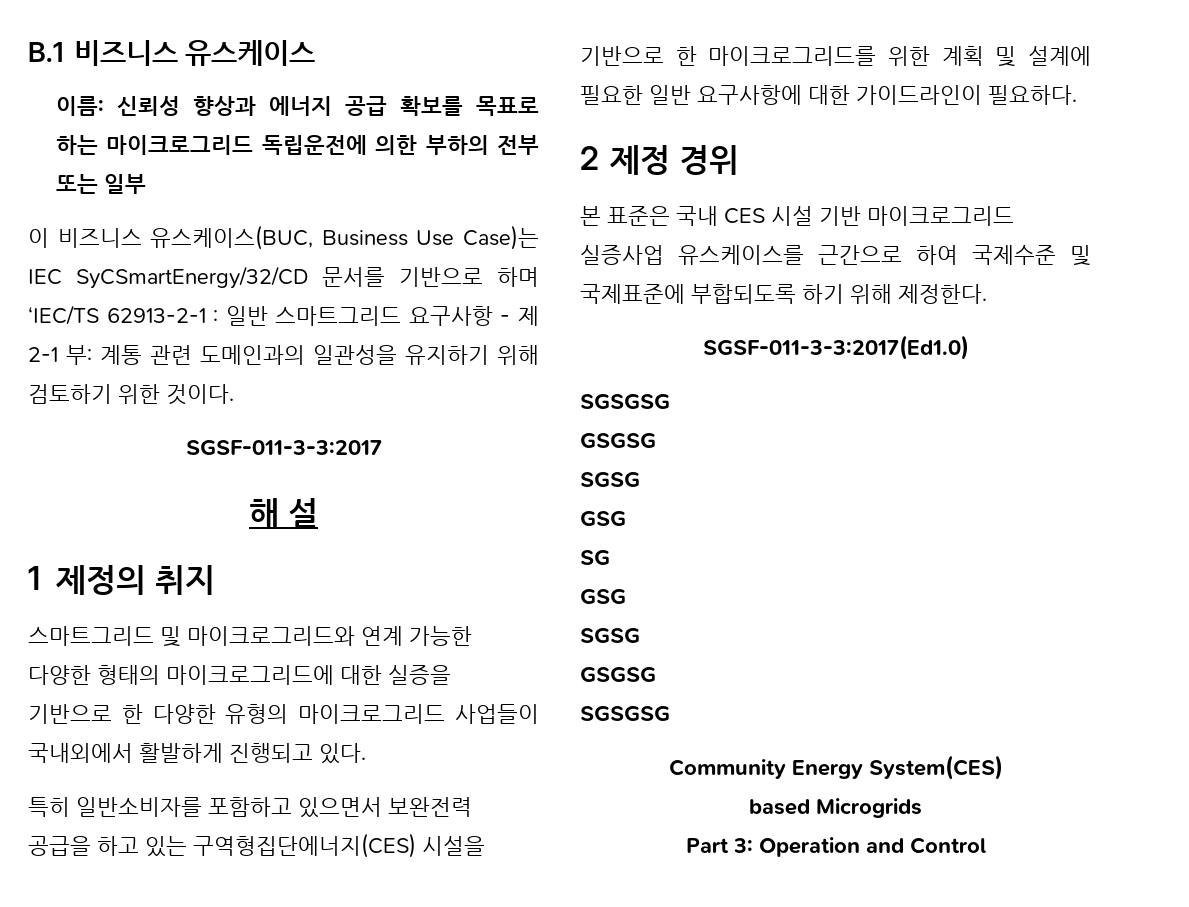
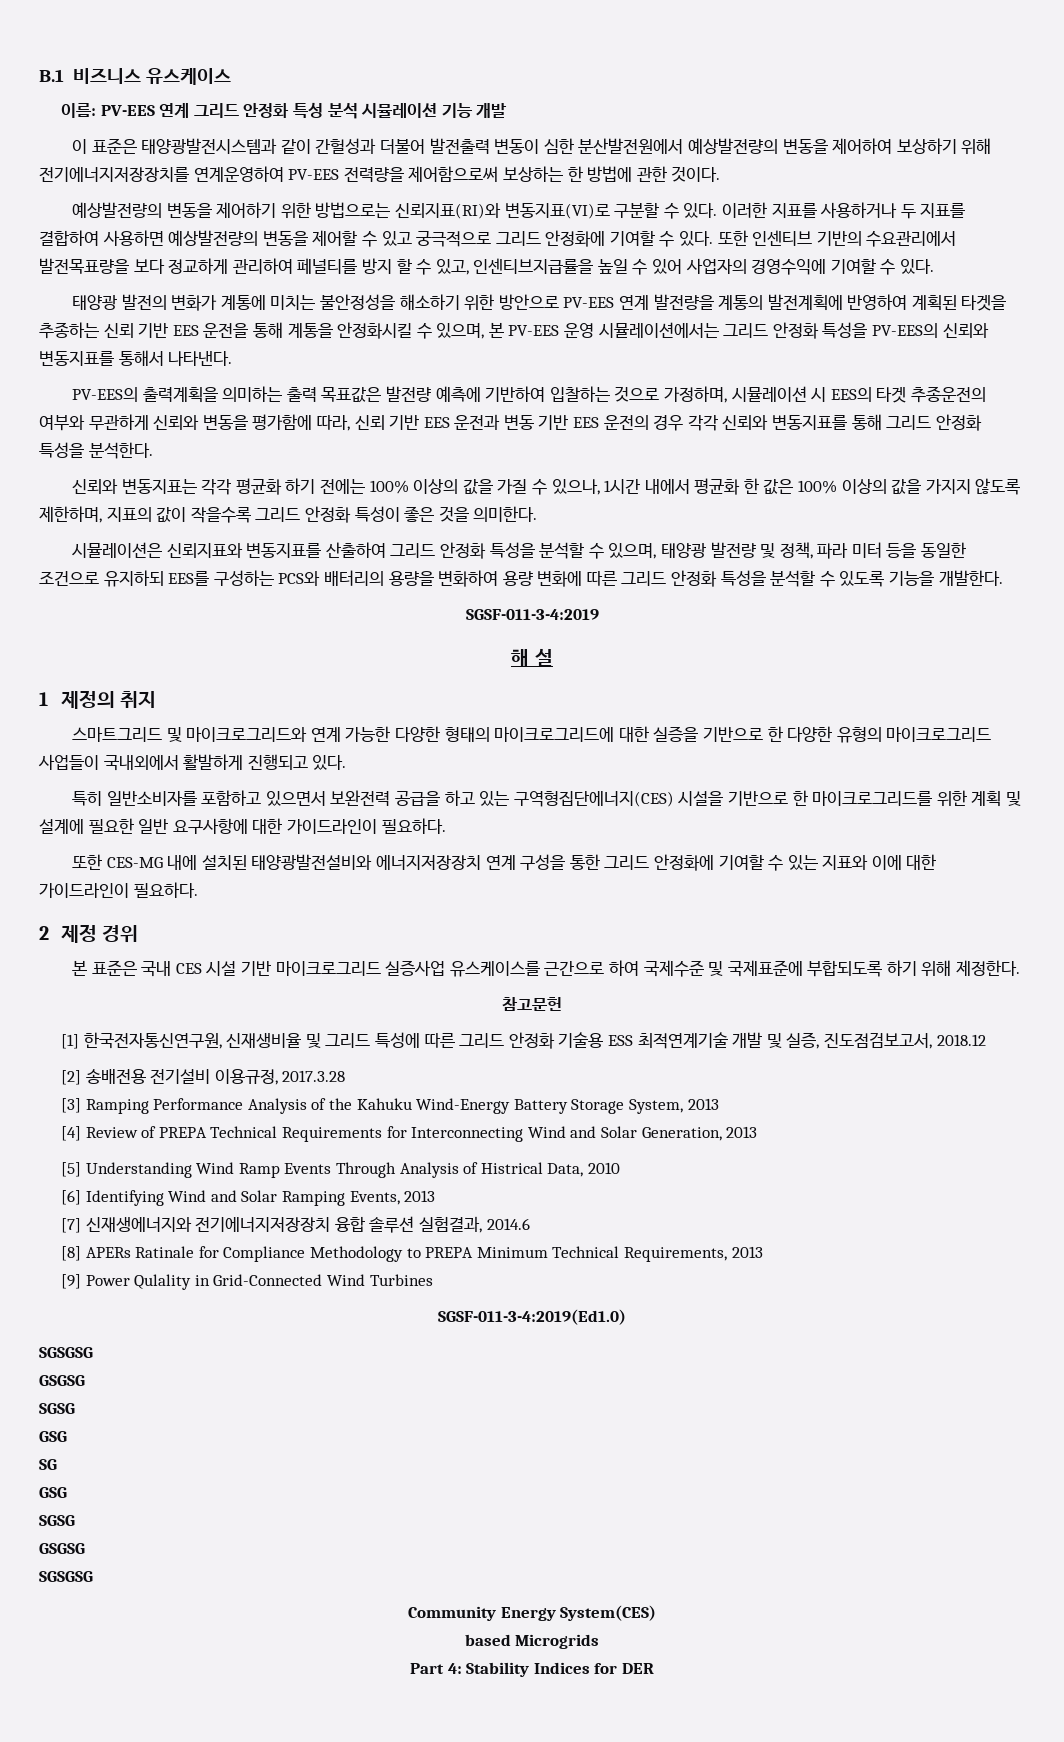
[116,96,539,116] [55,135,539,155] [55,174,146,194] [28,225,539,250] [28,266,539,289] [28,305,539,326] [28,345,539,365] [28,384,234,405] [185,440,382,455] 신뢰성 향상과 에너지 공급 확보를 목표로 하는 마이크로그리드 독립운전에 의한 부하의 전부 또는 일부 // 이 비즈니스 유스케이스(BUC, Business Use Case)는 IEC SyCSmartEnergy/32/CD 문서를 기반으로 하며 ‘IEC/TS 62913-2-1 : 일반 스마트그리드 요구사항 - 제 2-1 부: 계통 관련 도메인과의 일관성을 유지하기 위해 검토하기 위한 것이다. // SGSF-011-3-3:2017 -> [100,102,508,119] [72,138,992,155] [39,166,721,182] [72,202,966,219] [39,230,957,247] [39,258,935,275] [72,294,1007,311] [39,322,989,339] [39,350,233,366] [72,386,986,403] [39,414,982,431] [39,442,153,459] [72,478,1021,495] [39,506,538,523] [72,542,967,559] [39,570,1003,587] [465,609,599,620] PV-EES 연계 그리드 안정화 특성 분석 시뮬레이션 기능 개발 // 이 표준은 태양광발전시스템과 같이 간헐성과 더불어 발전출력 변동이 심한 분산발전원에서 예상발전량의 변동을 제어하여 보상하기 위해 전기에너지저장장치를 연계운영하여 PV-EES 전력량을 제어함으로써 보상하는 한 방법에 관한 것이다. // 예상발전량의 변동을 제어하기 위한 방법으로는 신뢰지표(RI)와 변동지표(VI)로 구분할 수 있다. 이러한 지표를 사용하거나 두 지표를 결합하여 사용하면 예상발전량의 변동을 제어할 수 있고 궁극적으로 그리드 안정화에 기여할 수 있다. 또한 인센티브 기반의 수요관리에서 발전목표량을 보다 정교하게 관리하여 페널티를 방지 할 수 있고, 인센티브지급률을 높일 수 있어 사업자의 경영수익에 기여할 수 있다. // 태양광 발전의 변화가 계통에 미치는 불안정성을 해소하기 위한 방안으로 PV-EES 연계 발전량을 계통의 발전계획에 반영하여 계획된 타겟을 추종하는 신뢰 기반 EES 운전을 통해 계통을 안정화시킬 수 있으며, 본 PV-EES 운영 시뮬레이션에서는 그리드 안정화 특성을 PV-EES의 신뢰와 변동지표를 통해서 나타낸다. // PV-EES의 출력계획을 의미하는 출력 목표값은 발전량 예측에 기반하여 입찰하는 것으로 가정하며, 시뮬레이션 시 EES의 타겟 추종운전의 여부와 무관하게 신뢰와 변동을 평가함에 따라, 신뢰 기반 EES 운전과 변동 기반 EES 운전의 경우 각각 신뢰와 변동지표를 통해 그리드 안정화 특성을 분석한다. // 신뢰와 변동지표는 각각 평균화 하기 전에는 100% 이상의 값을 가질 수 있으나, 1시간 내에서 평균화 한 값은 100% 이상의 값을 가지지 않도록 제한하며, 지표의 값이 작을수록 그리드 안정화 특성이 좋은 것을 의미한다. // 시뮬레이션은 신뢰지표와 변동지표를 산출하여 그리드 안정화 특성을 분석할 수 있으며, 태양광 발전량 및 정책, 파라 미터 등을 동일한 조건으로 유지하되 EES를 구성하는 PCS와 배터리의 용량을 변화하여 용량 변화에 따른 그리드 안정화 특성을 분석할 수 있도록 기능을 개발한다. // SGSF-011-3-4:2019
(1077, 95) none -> [72,854,937,871] [39,882,198,898] // 또한 CES-MG 내에 설치된 태양광발전설비와 에너지저장장치 연계 구성을 통한 그리드 안정화에 기여할 수 있는 지표와 이에 대한 가이드라인이 필요하다.
[702,335,969,360] SGSF-011-3-3:2017(Ed1.0) -> [502,997,562,1011] [61,1032,986,1049] [61,1069,346,1085] [61,1098,719,1114] [61,1126,758,1142] [61,1162,620,1178] [61,1190,436,1206] [61,1216,530,1233] [61,1246,763,1262] [61,1274,433,1290] [438,1309,626,1325] 참고문헌 // [1] 한국전자통신연구원, 신재생비율 및 그리드 특성에 따른 그리드 안정화 기술용 ESS 최적연계기술 개발 및 실증, 진도점검보고서, 2018.12 // [2] 송배전용 전기설비 이용규정, 2017.3.28 // [3] Ramping Performance Analysis of the Kahuku Wind-Energy Battery Storage System, 2013 // [4] Review of PREPA Technical Requirements for Interconnecting Wind and Solar Generation, 2013 // [5] Understanding Wind Ramp Events Through Analysis of Histrical Data, 2010 // [6] Identifying Wind and Solar Ramping Events, 2013 // [7] 신재생에너지와 전기에너지저장장치 융합 솔루션 실험결과, 2014.6 // [8] APERs Ratinale for Compliance Methodology to PREPA Minimum Technical Requirements, 2013 // [9] Power Qulality in Grid-Connected Wind Turbines // SGSF-011-3-4:2019(Ed1.0)
[732,837,986,857] 3: Operation and Control -> [447,1662,654,1677] 4: Stability Indices for DER

